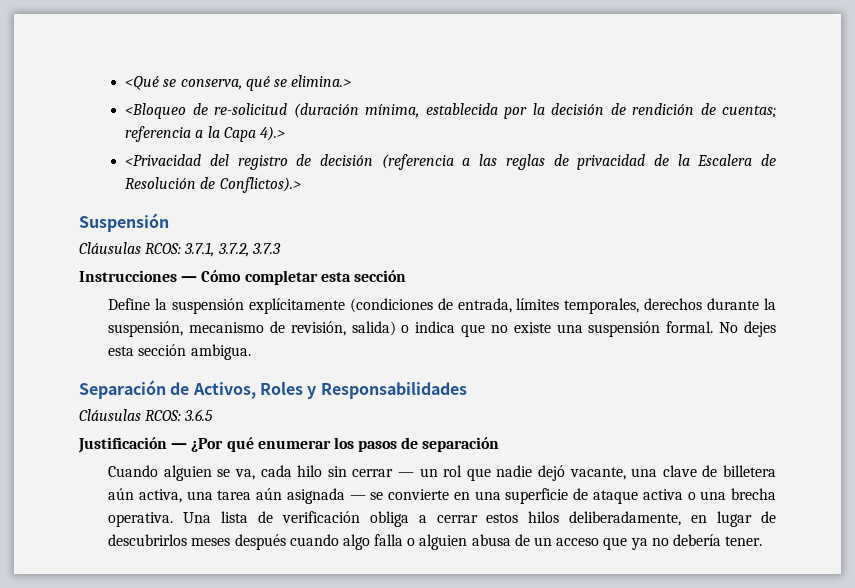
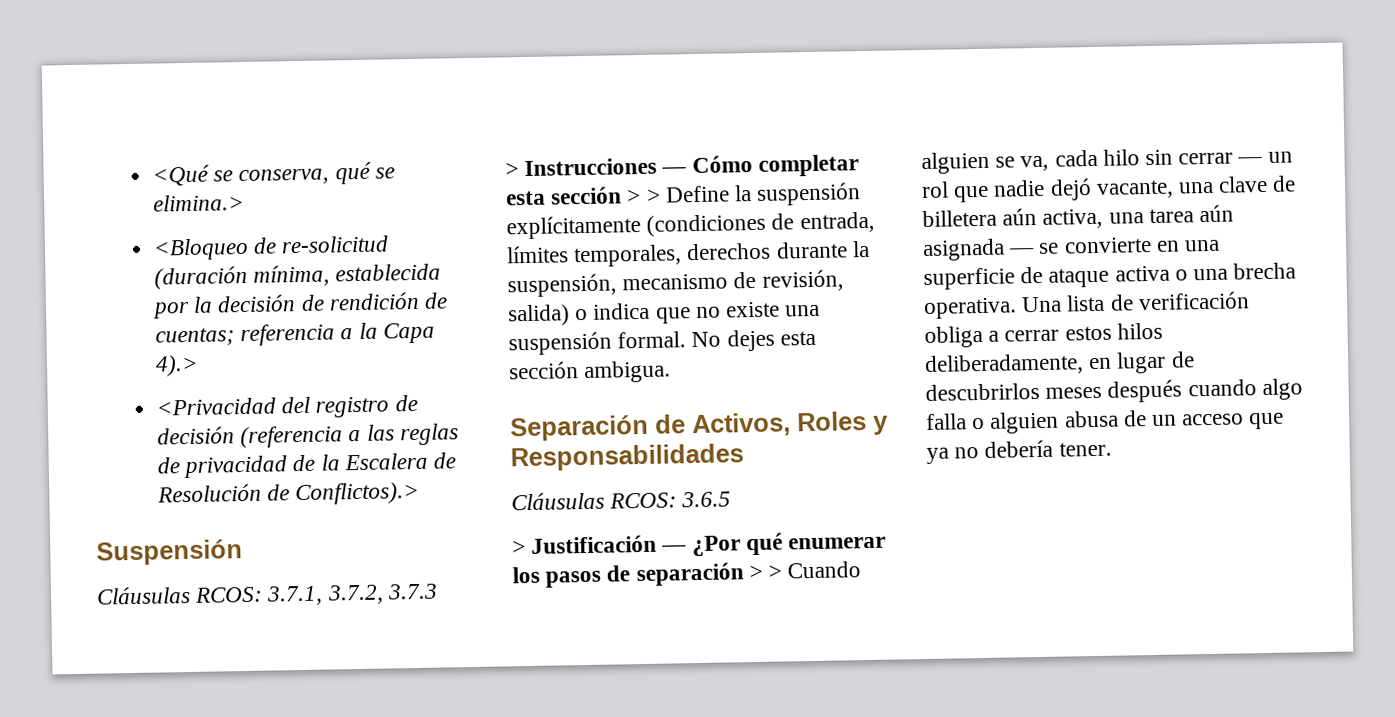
(281, 248) none -> [505,162,519,177] >
(406, 276) // -> [627,188,661,204] > >
(214, 415) none -> [512,540,526,555] >
(500, 444) // -> [748,564,783,580] > >

